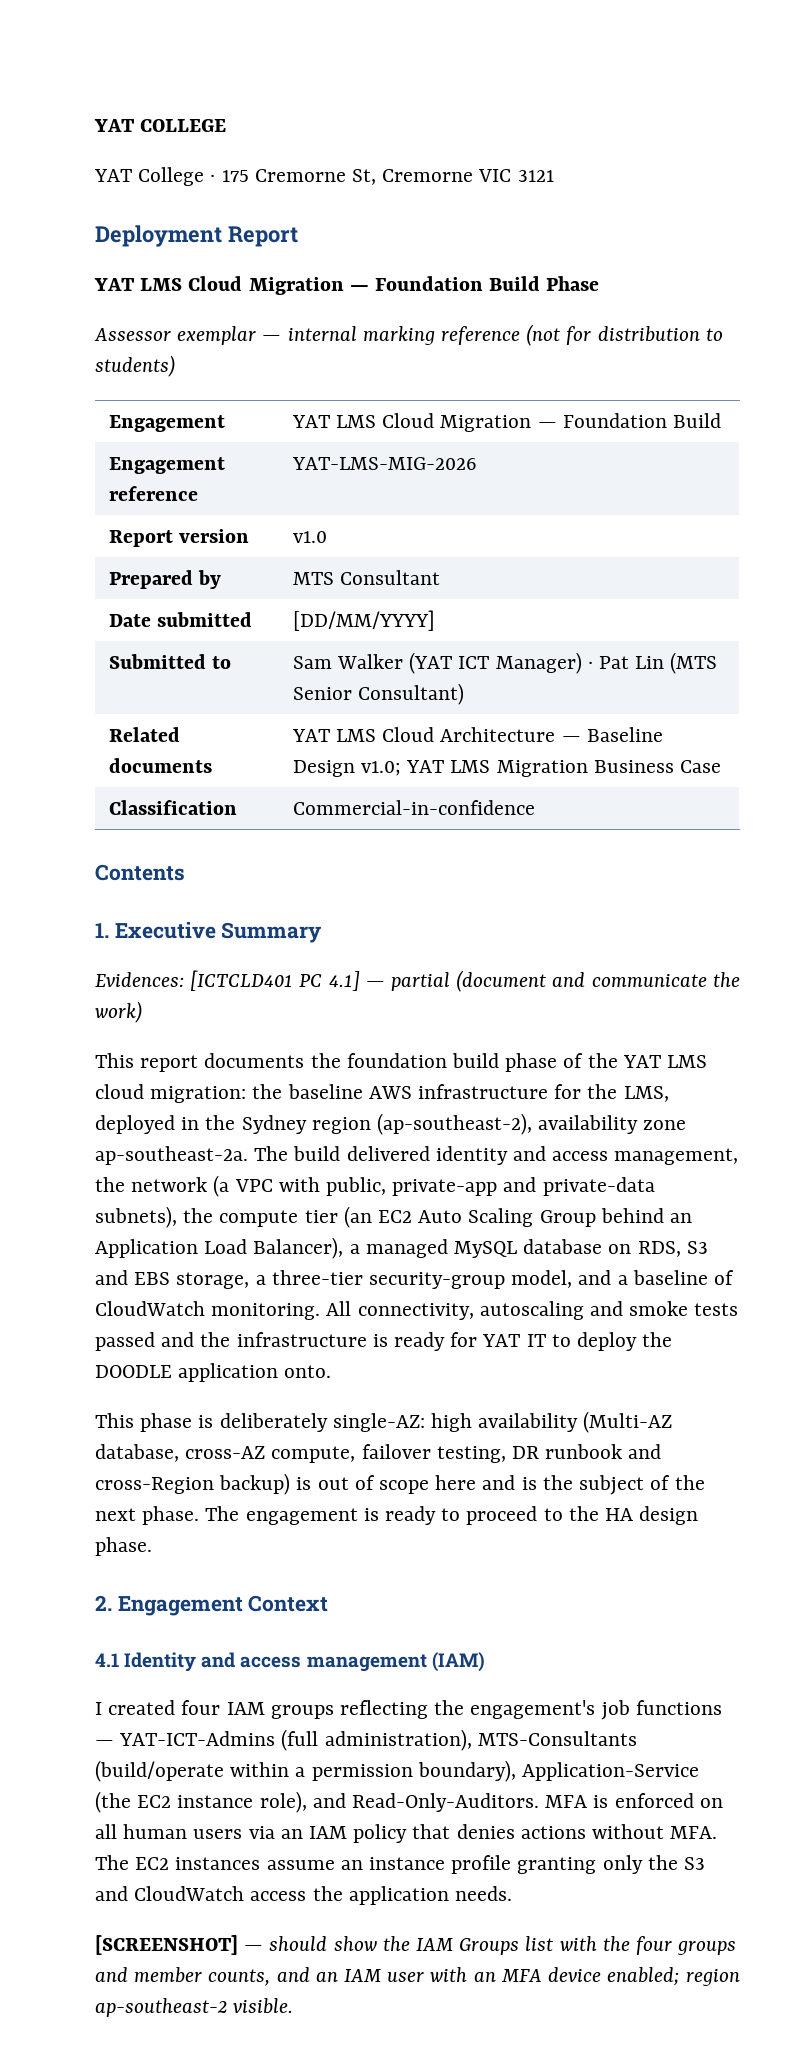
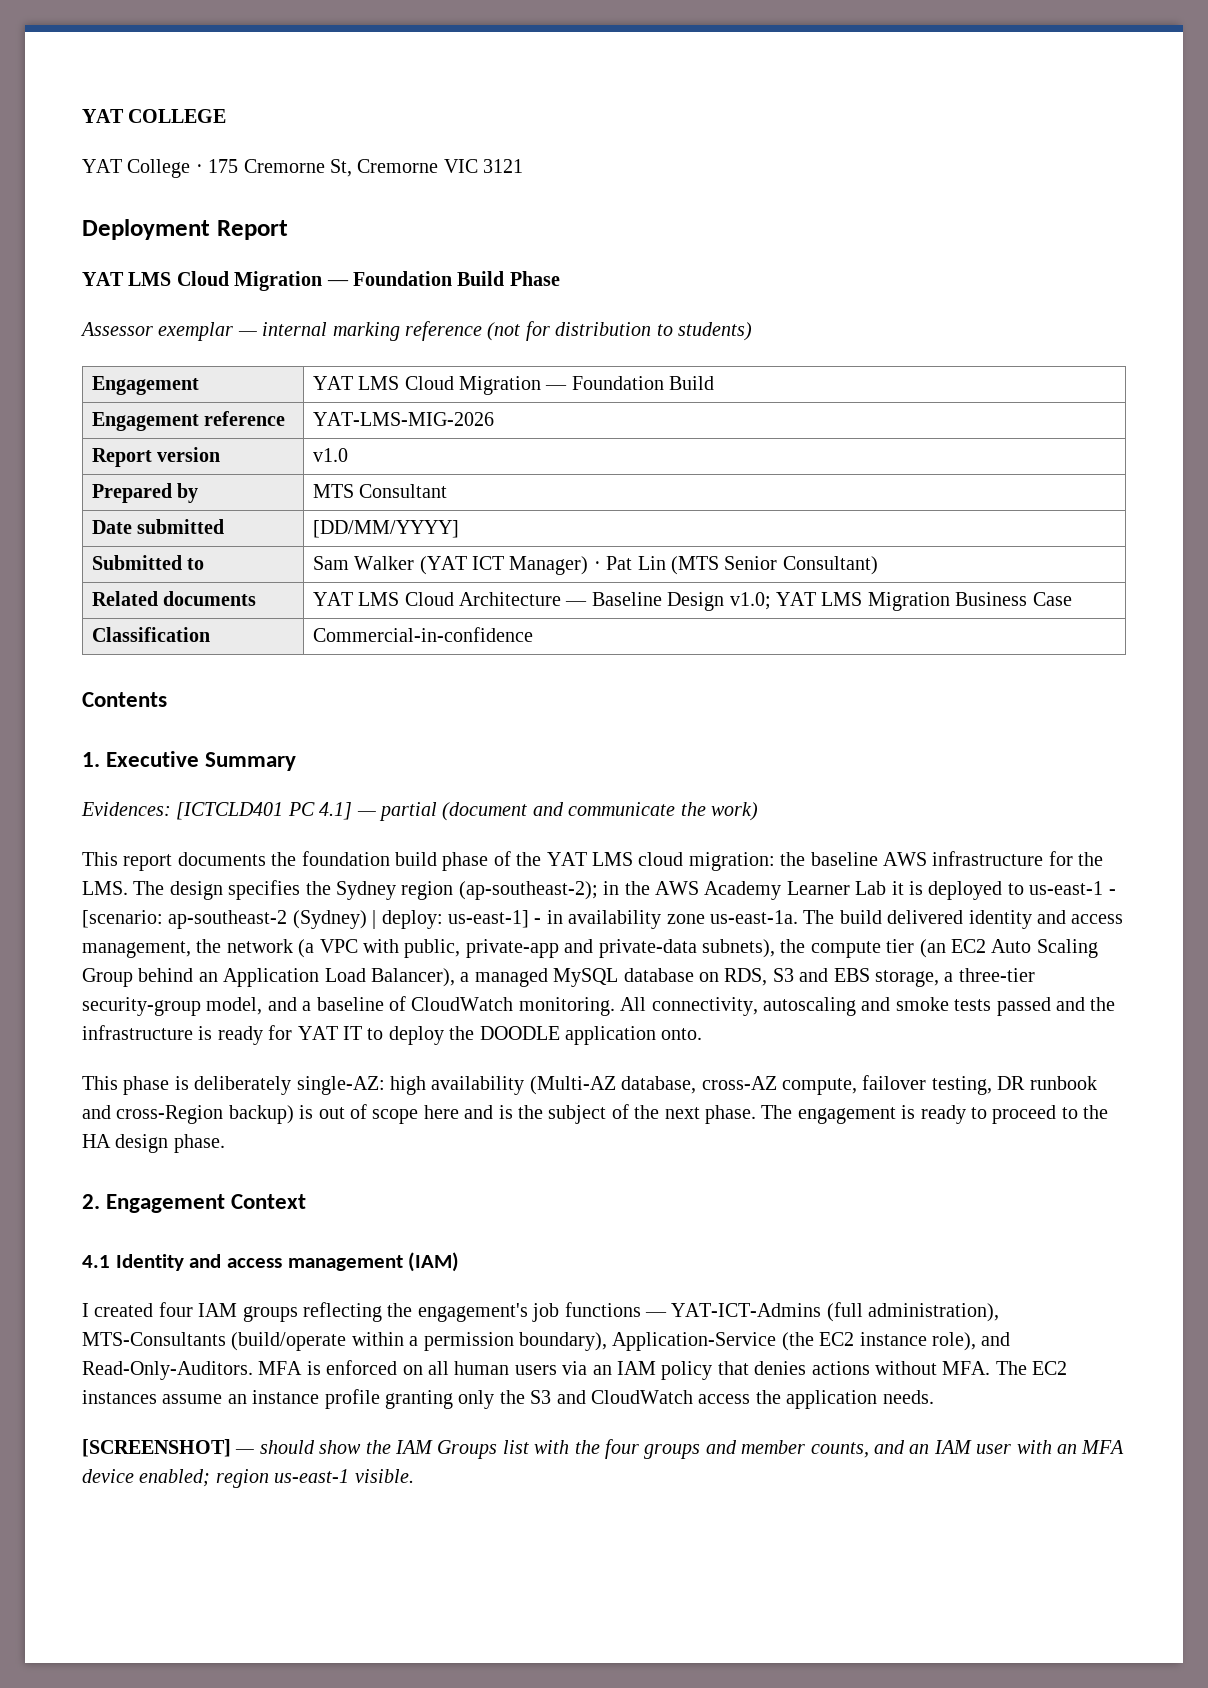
[623,1086,669,1102] [95,1113,533,1135] LMS, deployed in the Sydney region (ap-southeast-2), -> [82,880,1116,900] [82,910,563,929] LMS. The design specifies the Sydney region (ap-southeast-2); in the AWS Academy Learner Lab it is deployed to us-east-1 - [scenario: ap-southeast-2 (Sydney) | deploy: us-east-1] - in
[95,1146,248,1165] ap-southeast-2a. -> [709,910,798,924] us-east-1a.
[95,1998,227,2017] ap-southeast-2 -> [274,1469,350,1483] us-east-1

